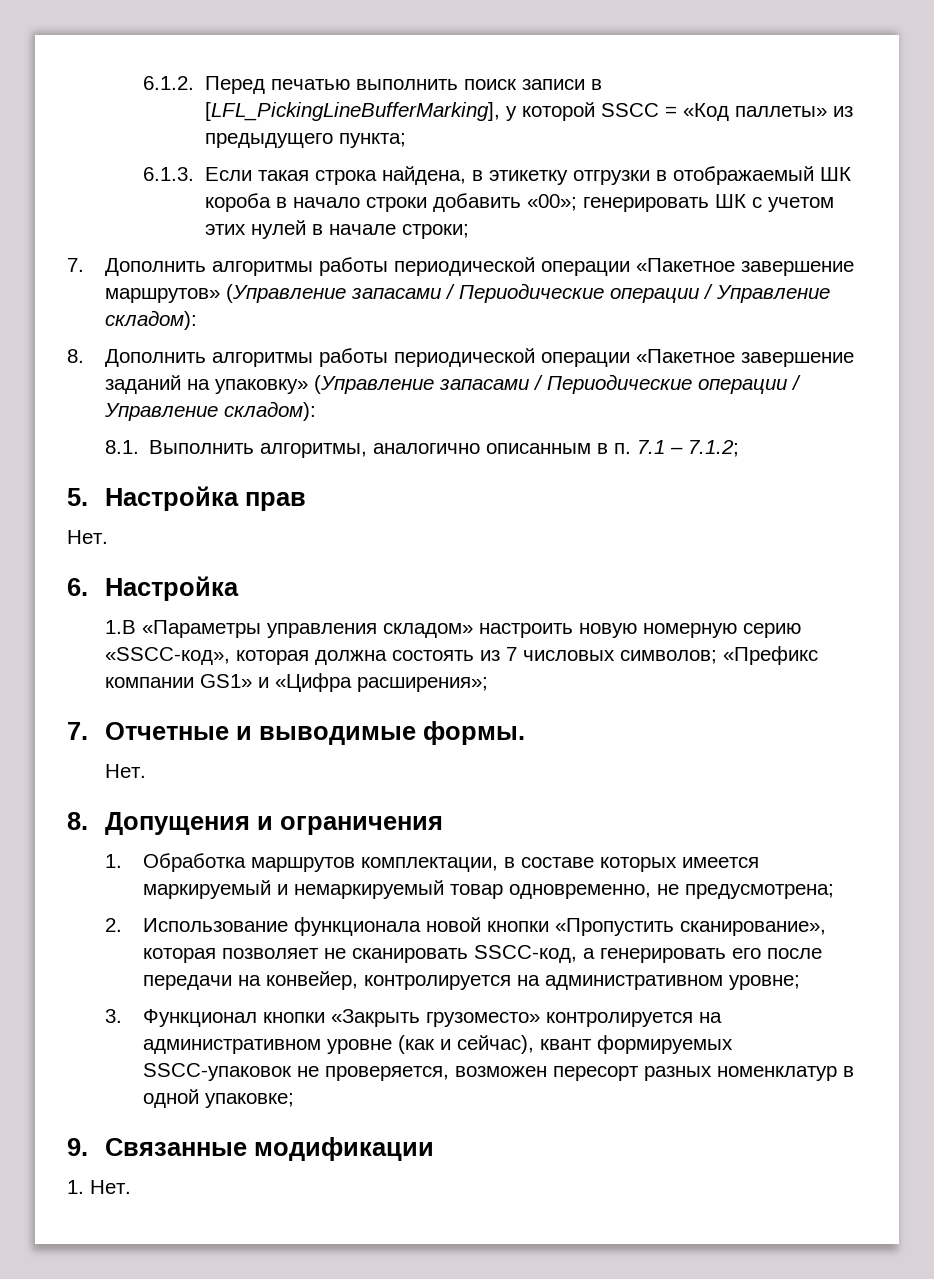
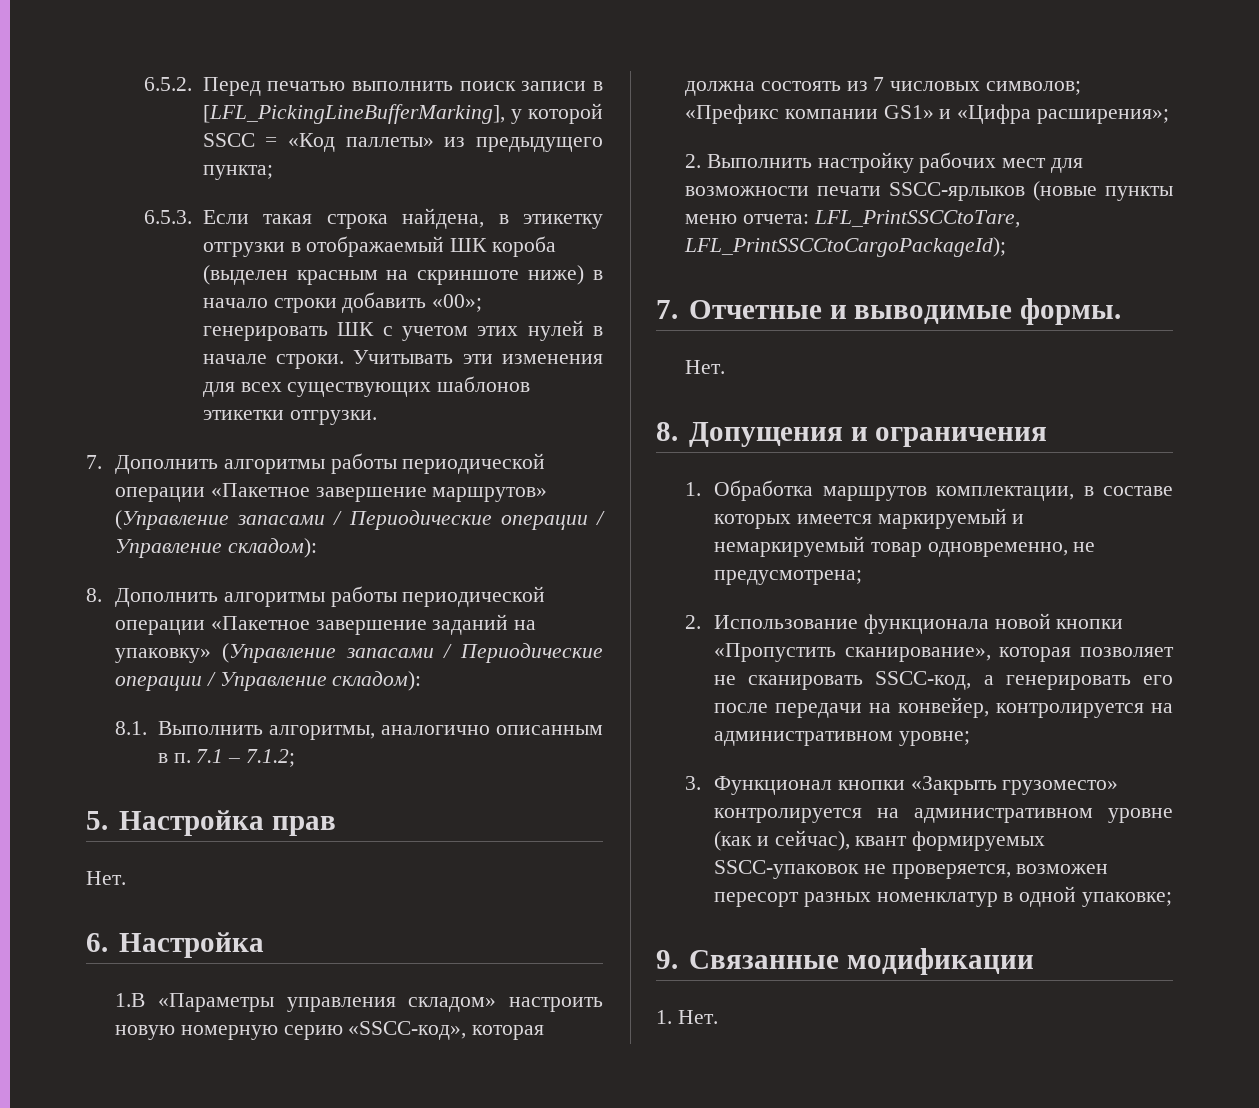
[143,76,195,90] 6.1.2. -> [143,77,192,91] 6.5.2.
[143,167,195,181] 6.1.3. -> [143,210,192,224] 6.5.3.
(271, 202) none -> [202,265,585,285] (выделен красным на скриншоте ниже)
[401,224,469,239] строки; -> [276,350,603,369] [202,376,531,397] [202,410,377,425] строки. Учитывать эти изменения для всех существующих шаблонов этикетки отгрузки.
(489, 684) none -> [684,152,1084,173] [684,181,1173,201] [684,210,1020,228] [683,237,1006,257] // 2. Выполнить настройку рабочих мест для возможности печати SSCC-ярлыков (новые пункты меню отчета: LFL_PrintSSCCtoTare, LFL_PrintSSCCtoCargoPackageId);

